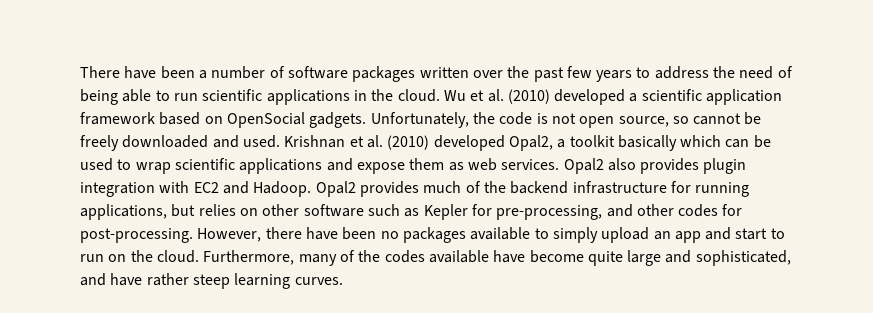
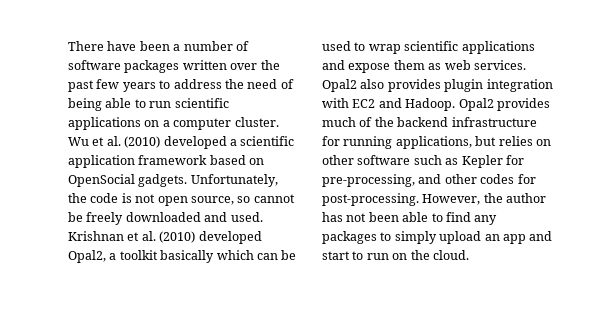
[353,89,440,102] in the cloud. -> [144,117,279,130] on a computer cluster.
[265,227,531,243] there have been no packages available -> [483,193,547,203] [322,212,498,225] [322,231,377,244] the author has not been able to find any packages
[203,250,791,266] [80,273,343,289] Furthermore, many of the codes available have become quite large and sophisticated, and have rather steep learning curves. -> (469, 255) none

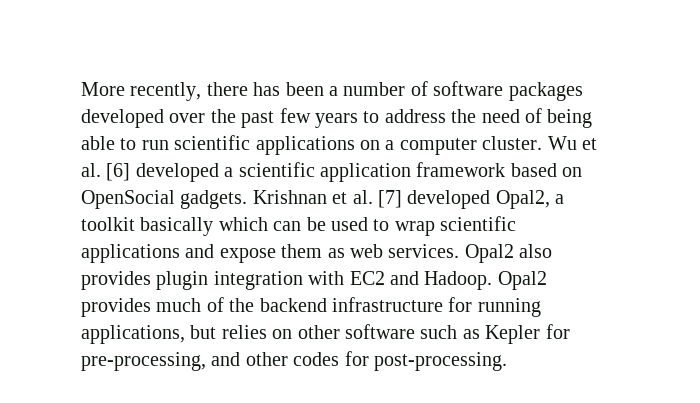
[68,41,137,51] There have -> [81,82,281,101] More recently, there has
[182,60,227,70] written -> [81,109,164,128] developed
[124,136,161,148] (2010) -> [106,163,131,181] [6]
[190,174,278,187] [68,193,295,206] [68,212,263,225] Unfortunately, the code is not open source, so cannot be freely downloaded and used. -> (248, 199) none
[159,231,196,243] (2010) -> [378,190,402,208] [7]
[422,193,547,205] [322,212,498,225] [322,231,553,244] [322,250,469,260] However, the author has not been able to find any packages to simply upload an app and start to run on the cloud. -> (507, 361) none

